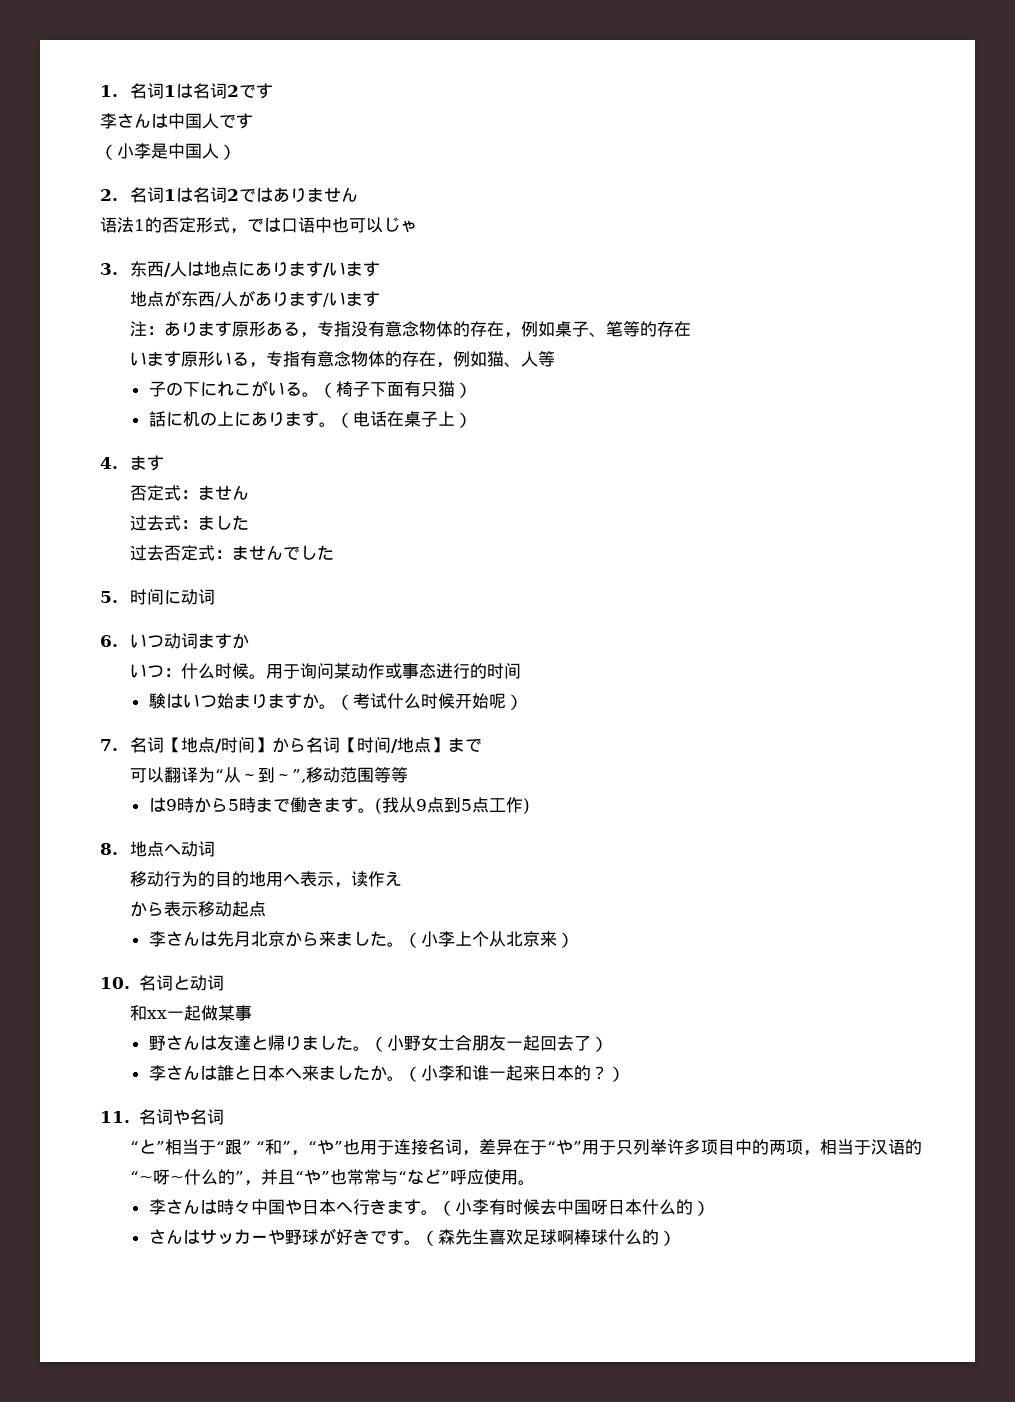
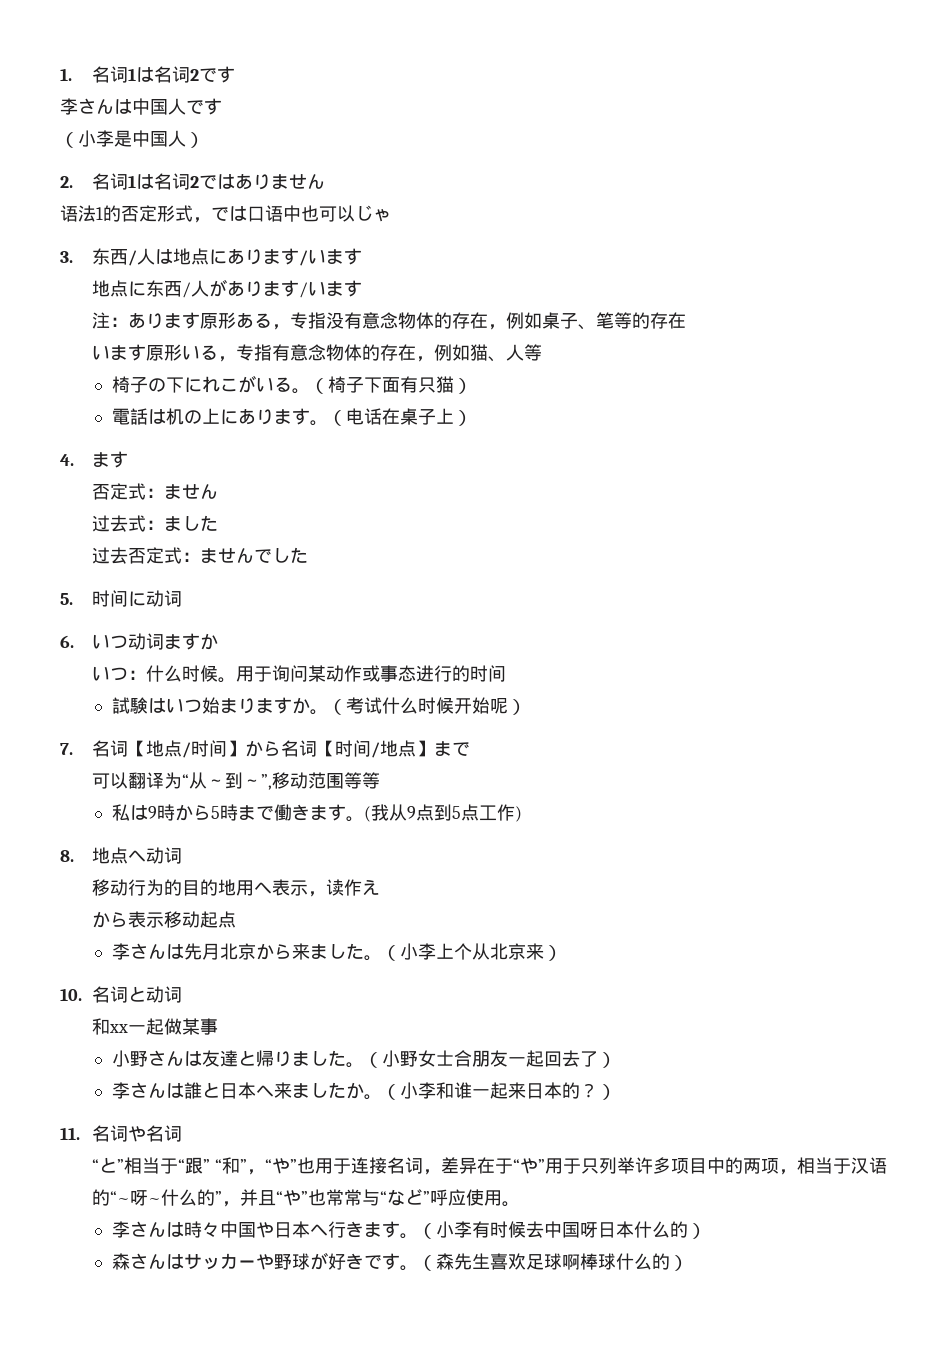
[163,290,181,307] が -> [127,281,146,297] に
(555, 359) none -> [111,376,130,393] 椅
[148,411,183,427] 話に -> [111,408,166,425] 電話は
(521, 671) none -> [111,697,130,714] 試
(408, 775) none -> [111,804,130,821] 私
(252, 1013) none -> [111,1050,130,1067] 小
(710, 1208) none -> [111,1253,130,1270] 森

